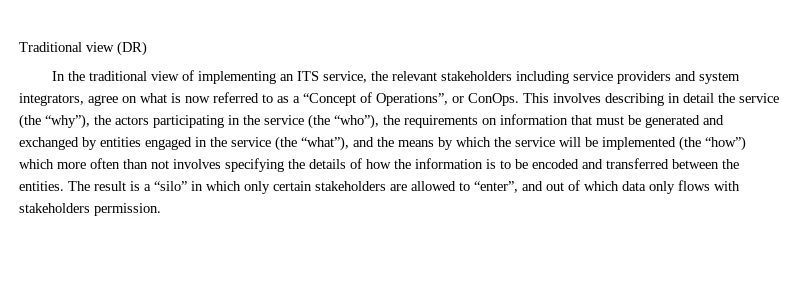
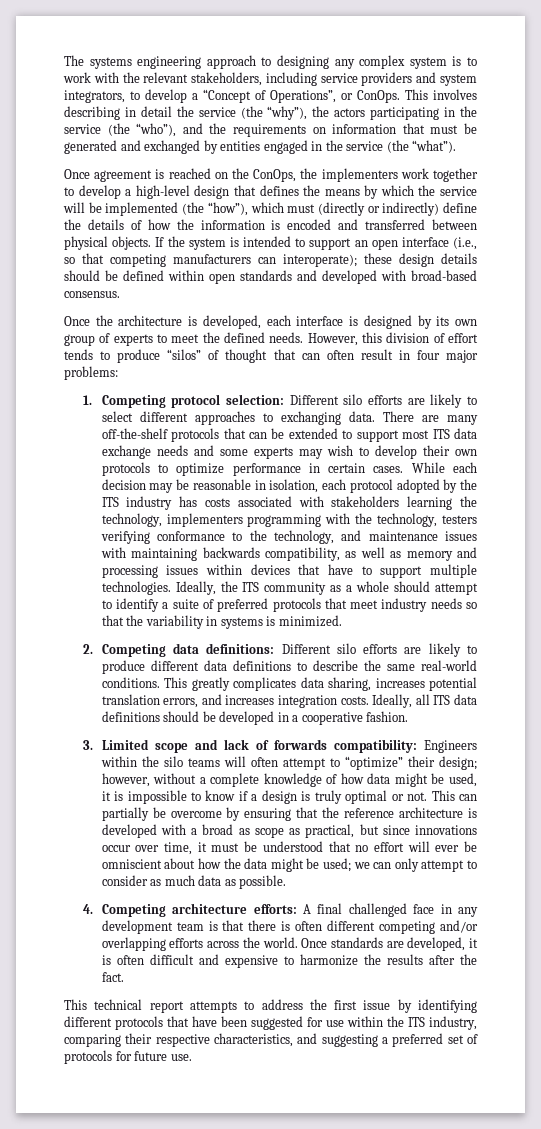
[19,41,147,56] [52,70,368,84] Traditional view (DR) // In the traditional view of implementing an ITS service, -> [64,55,478,69] [63,72,119,83] The systems engineering approach to designing any complex system is to work with
[441,71,513,81] stakeholders -> [191,72,263,86] stakeholders,
[88,92,289,106] agree on what is now referred to as -> [130,89,187,103] to develop
(379, 121) none -> [182,123,203,134] and
[301,136,374,151] “what”), and -> [412,140,457,153] [64,168,478,182] [64,185,299,199] “what”). // Once agreement is reached on the ConOps, the implementers work together to develop a high-level design that defines
[705,136,746,151] [19,158,284,172] “how”) which more often than not involves specifying -> [207,202,477,216] “how”), which must (directly or indirectly) define
[500,159,528,169] to be -> (281, 225) none
[722,159,739,169] [19,180,740,194] [19,203,161,216] the entities. The result is a “silo” in which only certain stakeholders are allowed to “enter”, and out of which data only flows with stakeholders permission. -> [64,236,478,250] [64,253,477,267] [64,270,477,284] [64,291,120,298] [64,315,478,329] [64,332,478,346] [64,349,478,363] [64,366,118,380] [82,394,478,408] [101,411,479,425] [101,428,478,442] [101,445,477,459] [101,462,478,476] [101,479,477,493] [101,496,478,510] [101,513,477,527] [100,530,477,544] [100,547,478,561] [101,564,478,578] [101,581,478,595] [101,598,478,612] [101,615,342,629] [82,643,478,657] [101,660,478,674] [101,677,477,691] [101,694,478,708] [101,711,409,725] [82,739,477,753] [100,756,477,770] [101,773,477,787] [101,790,477,804] [101,807,477,821] [101,824,477,838] [101,841,477,855] [101,858,477,872] [101,875,287,889] [82,903,479,917] [101,920,478,934] [101,937,478,951] [101,954,477,968] [101,972,124,982] [64,999,478,1013] [64,1016,477,1030] [64,1033,478,1047] [64,1050,192,1064] physical objects. If the system is intended to support an open interface (i.e., so that competing manufacturers can interoperate); these design details should be defined within open standards and developed with broad-based consensus. // Once the architecture is developed, each interface is designed by its own group of experts to meet the defined needs. However, this division of effort tends to produce “silos” of thought that can often result in four major problems: // 1. Competing protocol selection: Different silo efforts are likely to select different approaches to exchanging data. There are many off-the-shelf protocols that can be extended to support most ITS data exchange needs and some experts may wish to develop their own protocols to optimize performance in certain cases. While each decision may be reasonable in isolation, each protocol adopted by the ITS industry has costs associated with stakeholders learning the technology, implementers programming with the technology, testers verifying conformance to the technology, and maintenance issues with maintaining backwards compatibility, as well as memory and processing issues within devices that have to support multiple technologies. Ideally, the ITS community as a whole should attempt to identify a suite of preferred protocols that meet industry needs so that the variability in systems is minimized. // 2. Competing data definitions: Different silo efforts are likely to produce different data definitions to describe the same real-world conditions. This greatly complicates data sharing, increases potential translation errors, and increases integration costs. Ideally, all ITS data definitions should be developed in a cooperative fashion. // 3. Limited scope and lack of forwards compatibility: Engineers within the silo teams will often attempt to “optimize” their design; however, without a complete knowledge of how data might be used, it is impossible to know if a design is truly optimal or not. This can partially be overcome by ensuring that the reference architecture is developed with a broad as scope as practical, but since innovations occur over time, it must be understood that no effort will ever be omniscient about how the data might be used; we can only attempt to consider as much data as possible. // 4. Competing architecture efforts: A final challenged face in any development team is that there is often different competing and/or overlapping efforts across the world. Once standards are developed, it is often difficult and expensive to harmonize the results after the fact. // This technical report attempts to address the first issue by identifying different protocols that have been suggested for use within the ITS industry, comparing their respective characteristics, and suggesting a preferred set of protocols for future use.

